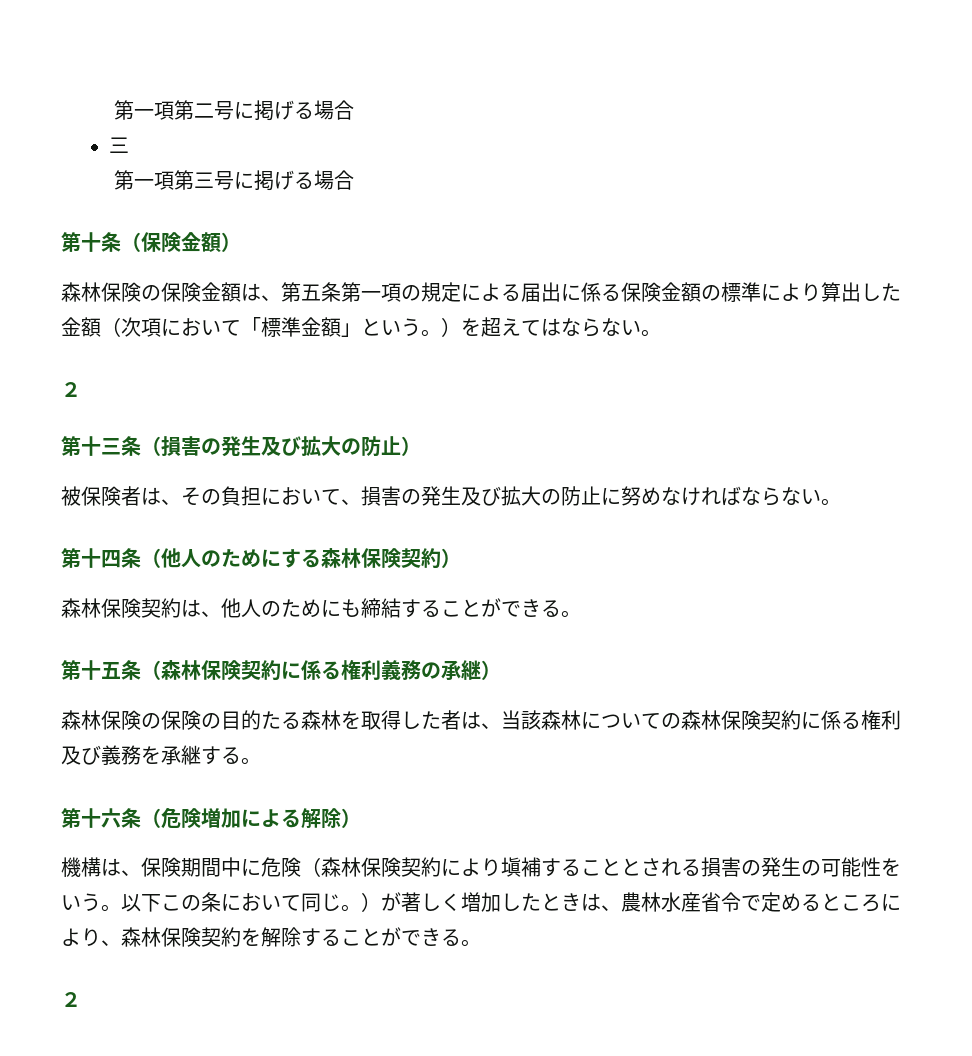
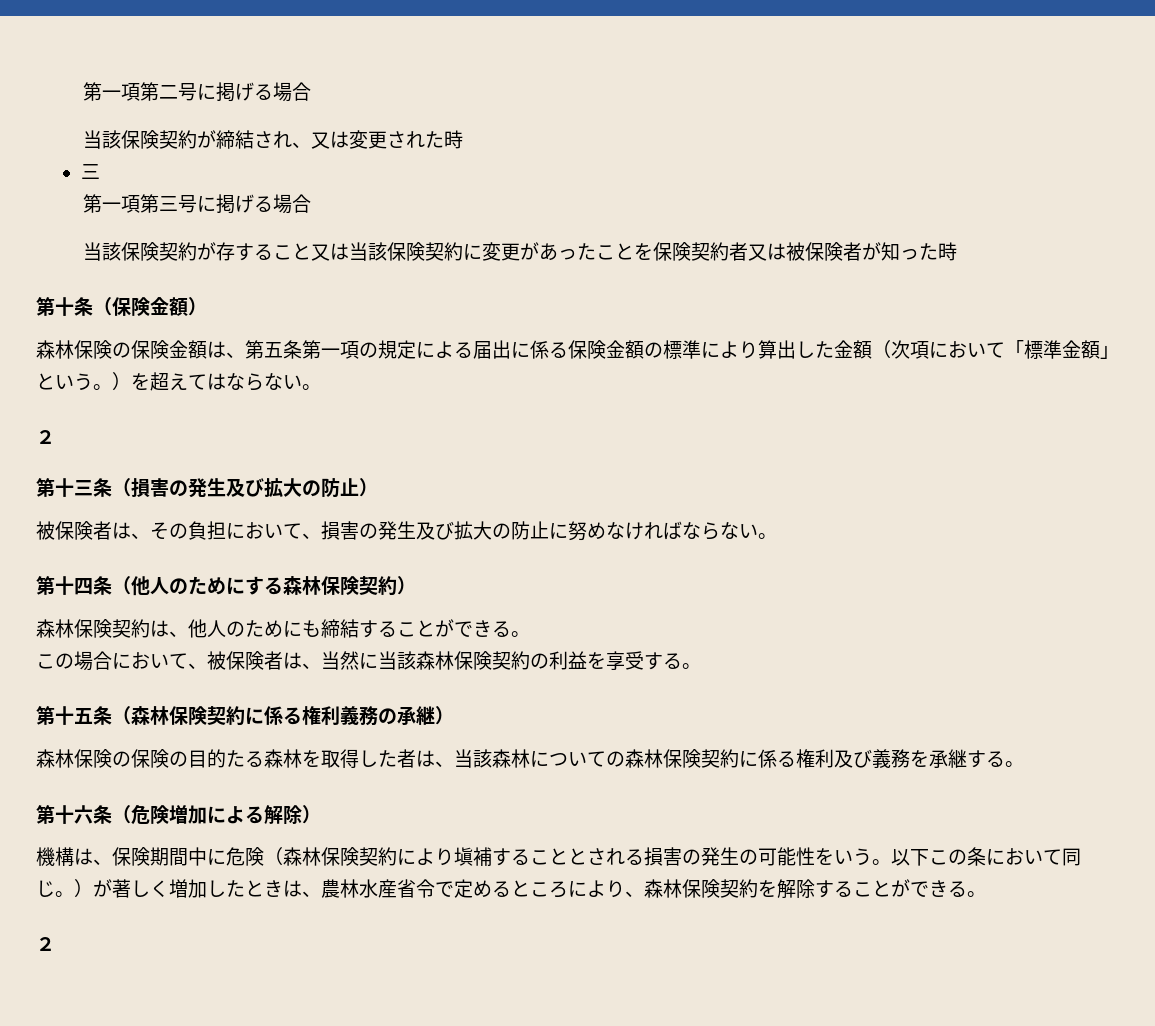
(354, 110) none -> [83,130,464,149] // 当該保険契約が締結され、又は変更された時
(354, 180) none -> [83,242,958,261] // 当該保険契約が存すること又は当該保険契約に変更があったことを保険契約者又は被保険者が知った時
(581, 614) none -> [36,651,701,671] // この場合において、被保険者は、当然に当該森林保険契約の利益を享受する。

